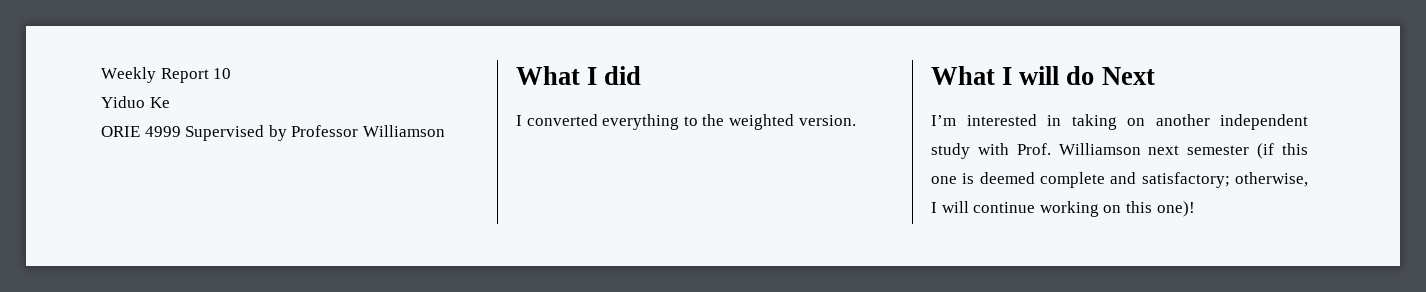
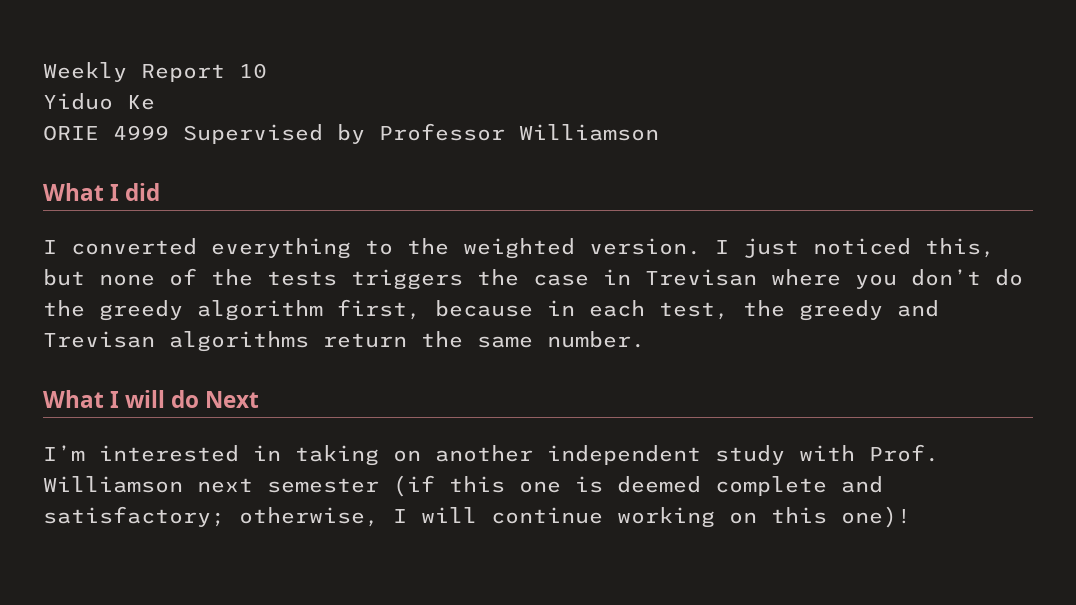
(856, 120) none -> [715,238,995,258] [43,268,1023,290] [43,299,939,321] [43,331,645,352] I just noticed this, but none of the tests triggers the case in Trevisan where you don’t do the greedy algorithm first, because in each test, the greedy and Trevisan algorithms return the same number.

